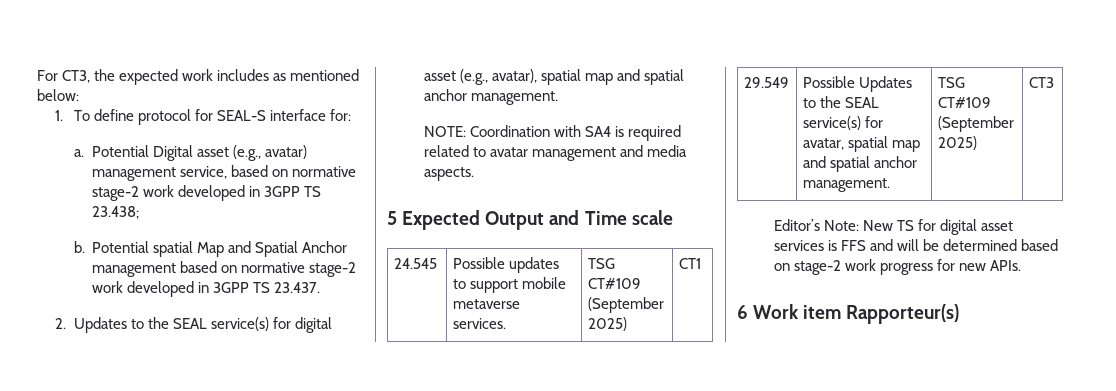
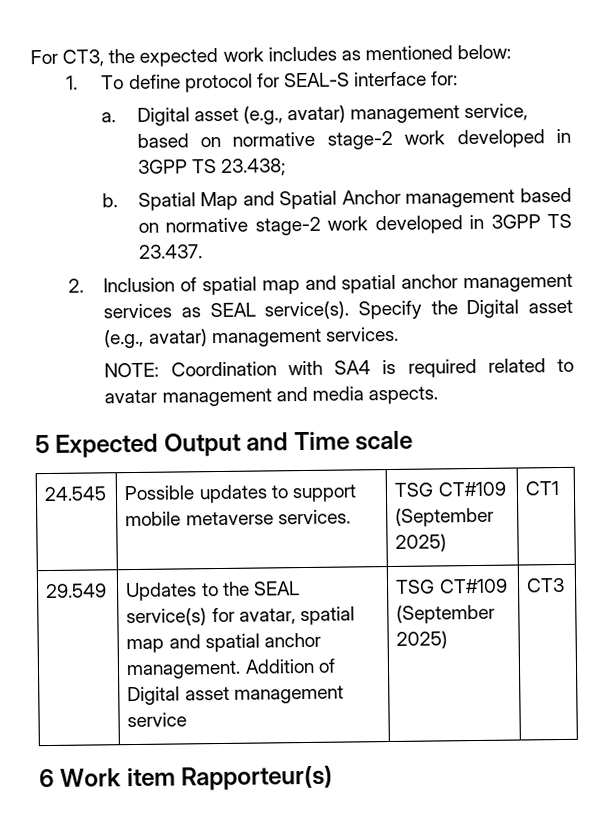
[91,145,149,157] Potential -> (117, 117) none
[92,241,194,257] Potential spatial -> [137,192,196,211] Spatial
[73,317,333,333] [423,69,685,85] [423,89,558,105] Updates to the SEAL service(s) for digital asset (e.g., avatar), spatial map and spatial anchor management. -> [103,273,573,296] [103,299,573,320] [104,326,399,349] Inclusion of spatial map and spatial anchor management services as SEAL service(s). Specify the Digital asset (e.g., avatar) management services.
[802,76,855,88] Possible -> (108, 591) none
(890, 185) none -> [244,658,336,674] [127,685,344,706] [127,712,188,728] Addition of Digital asset management service
[773,219,1013,235] [773,239,1059,251] [773,259,1021,275] // Editor’s Note: New TS for digital asset services is FFS and will be determined based on stage-2 work progress for new APIs. -> (566, 585) none

